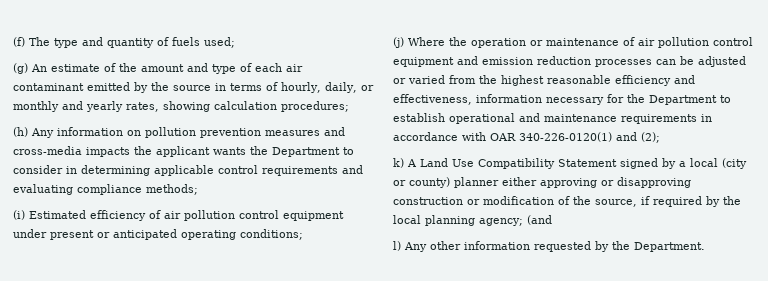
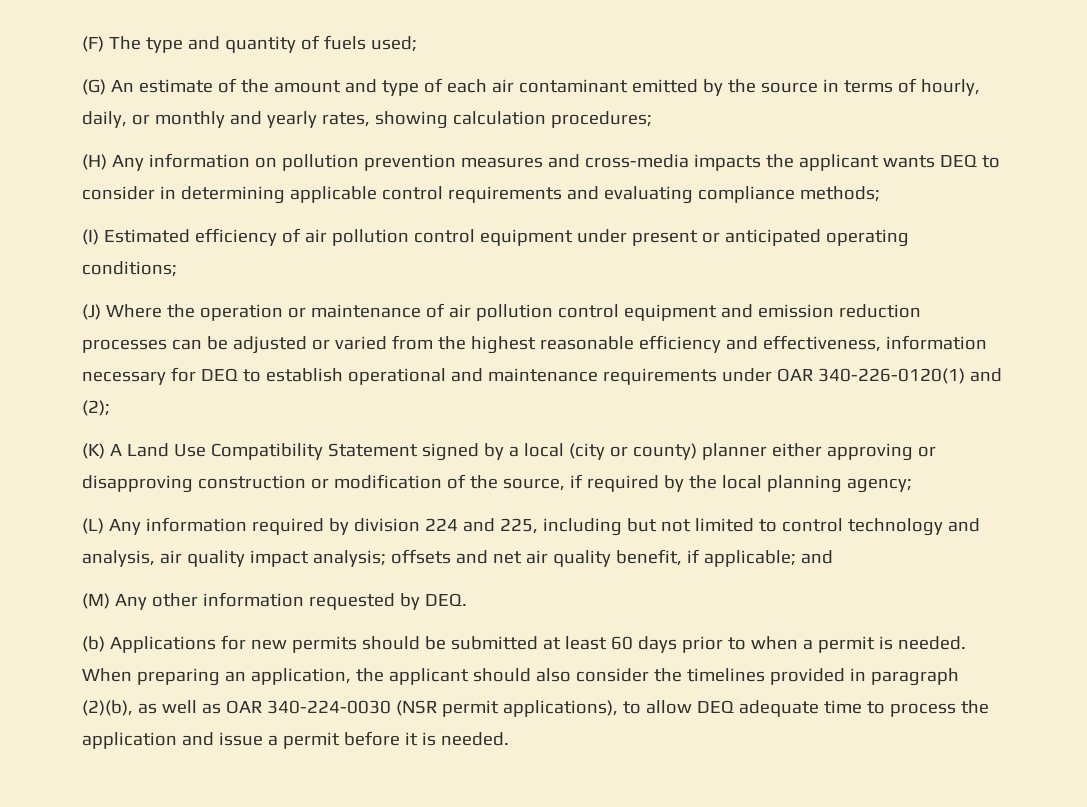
[13,37,25,47] (f) -> [82,36,104,52] (F)
[13,63,28,74] (g) -> [82,79,106,95] (G)
[13,127,28,137] (h) -> [82,154,107,170] (H)
[250,146,340,157] the Department -> [939,154,977,167] DEQ
[13,210,25,220] (i) -> [82,229,99,245] (I)
[393,37,404,48] (j) -> [82,304,101,320] (J)
[627,94,717,105] the Department -> [200,368,238,381] DEQ
[701,114,712,122] [393,132,486,141] in accordance with -> [721,368,772,382] under
[393,158,404,168] k) -> [82,443,105,459] (K)
[527,215,552,225] [393,241,401,251] (and // l) -> [82,517,980,536] [82,549,833,567] [82,593,110,609] // (L) Any information required by division 224 and 225, including but not limited to control technology and analysis, air quality impact analysis; offsets and net air quality benefit, if applicable; and // (M)
[612,241,705,252] the Department. -> [424,593,467,606] [82,635,966,653] [82,668,959,686] [82,700,989,717] [82,731,509,749] DEQ. // (b) Applications for new permits should be submitted at least 60 days prior to when a permit is needed. When preparing an application, the applicant should also consider the timelines provided in paragraph (2)(b), as well as OAR 340-224-0030 (NSR permit applications), to allow DEQ adequate time to process the application and issue a permit before it is needed.

